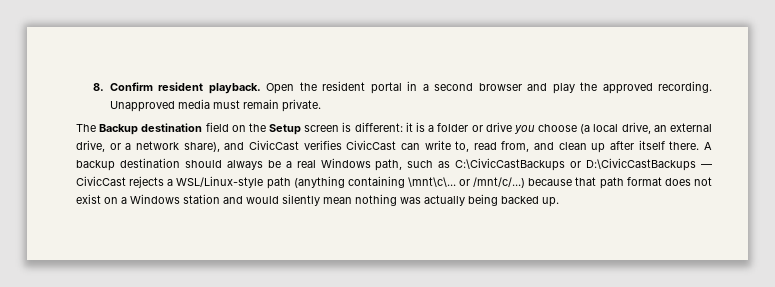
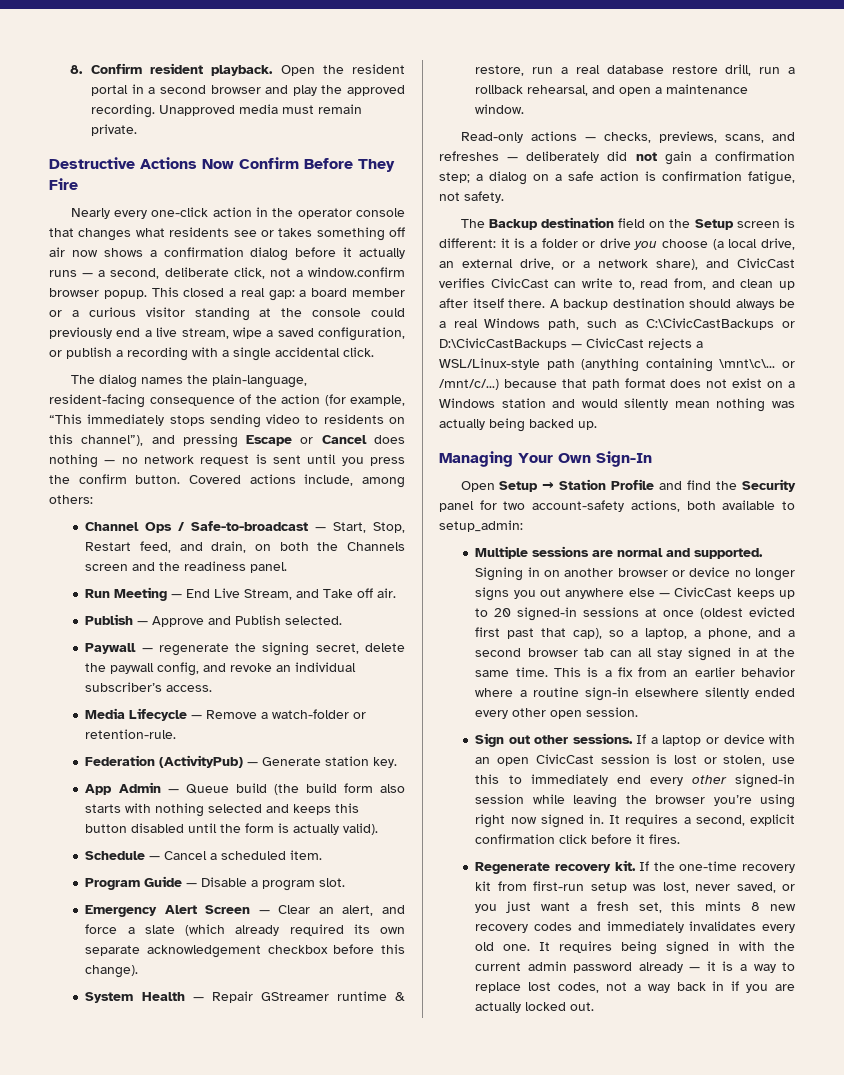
(322, 105) none -> [49,157,395,172] [49,178,78,190] [70,207,405,219] [49,227,405,241] [49,247,405,261] [49,267,405,279] [49,287,405,301] [49,307,405,321] [49,327,405,341] [49,347,374,361] [70,374,307,388] [49,394,405,408] [49,414,405,428] [49,434,405,448] [49,454,405,468] [49,474,405,488] [49,495,93,504] [85,521,406,533] [85,541,405,553] [85,561,288,573] [85,587,397,601] [85,614,343,627] [85,642,405,656] [85,662,357,676] [85,682,213,692] [85,708,367,721] [85,729,177,739] [85,755,398,768] [85,782,406,795] [85,803,360,817] [85,823,379,835] [85,850,323,860] [85,876,346,891] [85,905,406,917] [85,924,405,936] [85,944,406,958] [85,965,139,978] [85,991,405,1003] [475,64,796,76] [475,84,749,96] [475,104,525,114] [460,131,795,143] [439,151,795,165] [439,171,795,185] [439,191,504,203] // Destructive Actions Now Confirm Before They Fire // Nearly every one-click action in the operator console that changes what residents see or takes something off air now shows a confirmation dialog before it actually runs — a second, deliberate click, not a window.confirm browser popup. This closed a real gap: a board member or a curious visitor standing at the console could previously end a live stream, wipe a saved configuration, or publish a recording with a single accidental click. // The dialog names the plain-language, resident-facing consequence of the action (for example, “This immediately stops sending video to residents on this channel”), and pressing Escape or Cancel does nothing — no network request is sent until you press the confirm button. Covered actions include, among others: // Channel Ops / Safe-to-broadcast — Start, Stop, Restart feed, and drain, on both the Channels screen and the readiness panel. // Run Meeting — End Live Stream, and Take off air. // Publish — Approve and Publish selected. // Paywall — regenerate the signing secret, delete the paywall config, and revoke an individual subscriber’s access. // Media Lifecycle — Remove a watch-folder or retention-rule. // Federation (ActivityPub) — Generate station key. // App Admin — Queue build (the build form also starts with nothing selected and keeps this button disabled until the form is actually valid). // Schedule — Cancel a scheduled item. // Program Guide — Disable a program slot. // Emergency Alert Screen — Clear an alert, and force a slate (which already required its own separate acknowledgement checkbox before this change). // System Health — Repair GStreamer runtime & restore, run a real database restore drill, run a rollback rehearsal, and open a maintenance window. // Read-only actions — checks, previews, scans, and refreshes — deliberately did not gain a confirmation step; a dialog on a safe action is confirmation fatigue, not safety.
(559, 202) none -> [439,451,652,467] [460,479,796,492] [439,500,795,512] [439,520,523,532] [475,546,764,559] [475,567,796,581] [475,587,796,601] [475,607,795,621] [475,627,795,639] [475,647,795,661] [475,667,796,677] [475,687,795,701] [475,707,639,719] [475,733,795,747] [475,754,796,766] [475,774,795,788] [475,794,795,808] [475,814,796,828] [475,834,681,844] [475,860,795,874] [475,881,796,893] [475,901,796,913] [475,921,795,933] [475,941,796,955] [475,961,796,973] [475,981,796,993] [475,1002,595,1013] // Managing Your Own Sign-In // Open Setup → Station Profile and find the Security panel for two account-safety actions, both available to setup_admin: // Multiple sessions are normal and supported. Signing in on another browser or device no longer signs you out anywhere else — CivicCast keeps up to 20 signed-in sessions at once (oldest evicted first past that cap), so a laptop, a phone, and a second browser tab can all stay signed in at the same time. This is a fix from an earlier behavior where a routine sign-in elsewhere silently ended every other open session. // Sign out other sessions. If a laptop or device with an open CivicCast session is lost or stolen, use this to immediately end every other signed-in session while leaving the browser you’re using right now signed in. It requires a second, explicit confirmation click before it fires. // Regenerate recovery kit. If the one-time recovery kit from first-run setup was lost, never saved, or you just want a fresh set, this mints 8 new recovery codes and immediately invalidates every old one. It requires being signed in with the current admin password already — it is a way to replace lost codes, not a way back in if you are actually locked out.

